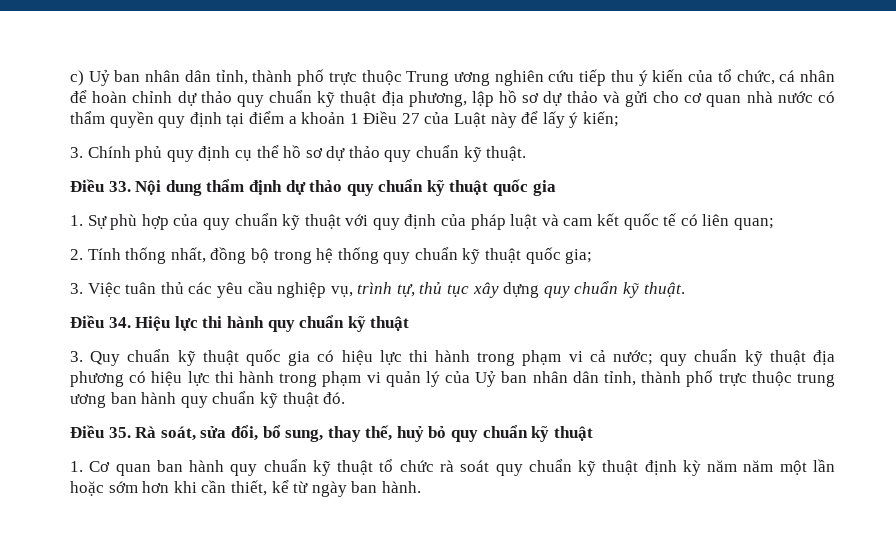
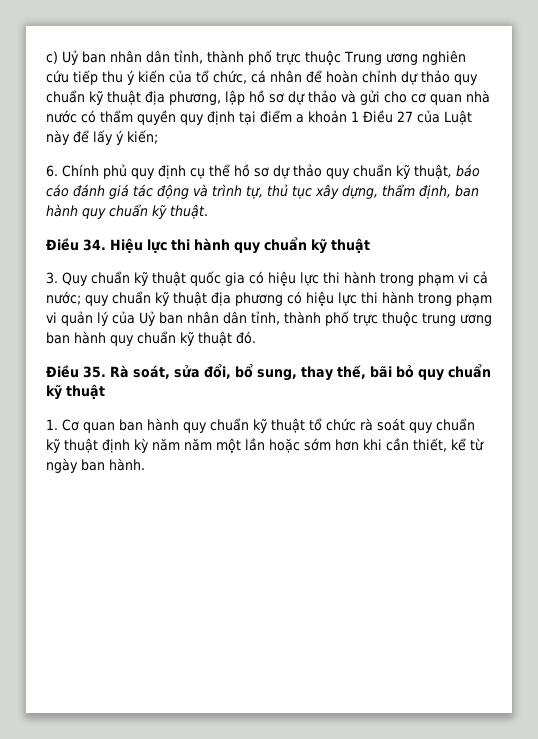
[70,147,83,158] 3. -> [46,165,58,177] 6.
[486,146,527,161] [70,179,556,196] [70,213,774,230] [70,247,593,264] [70,281,353,298] thuật. // Điều 33. Nội dung thẩm định dự thảo quy chuẩn kỹ thuật quốc gia // 1. Sự phù hợp của quy chuẩn kỹ thuật với quy định của pháp luật và cam kết quốc tế có liên quan; // 2. Tính thống nhất, đồng bộ trong hệ thống quy chuẩn kỹ thuật quốc gia; // 3. Việc tuân thủ các yêu cầu nghiệp vụ, -> [414,164,480,179] [46,184,208,199] thuật, báo cáo đánh giá tác động và
[503,282,540,298] dựng -> [342,184,479,199] [46,204,78,217] dựng, thẩm định, ban hành
[396,426,424,442] huỷ -> [370,366,392,378] bãi

